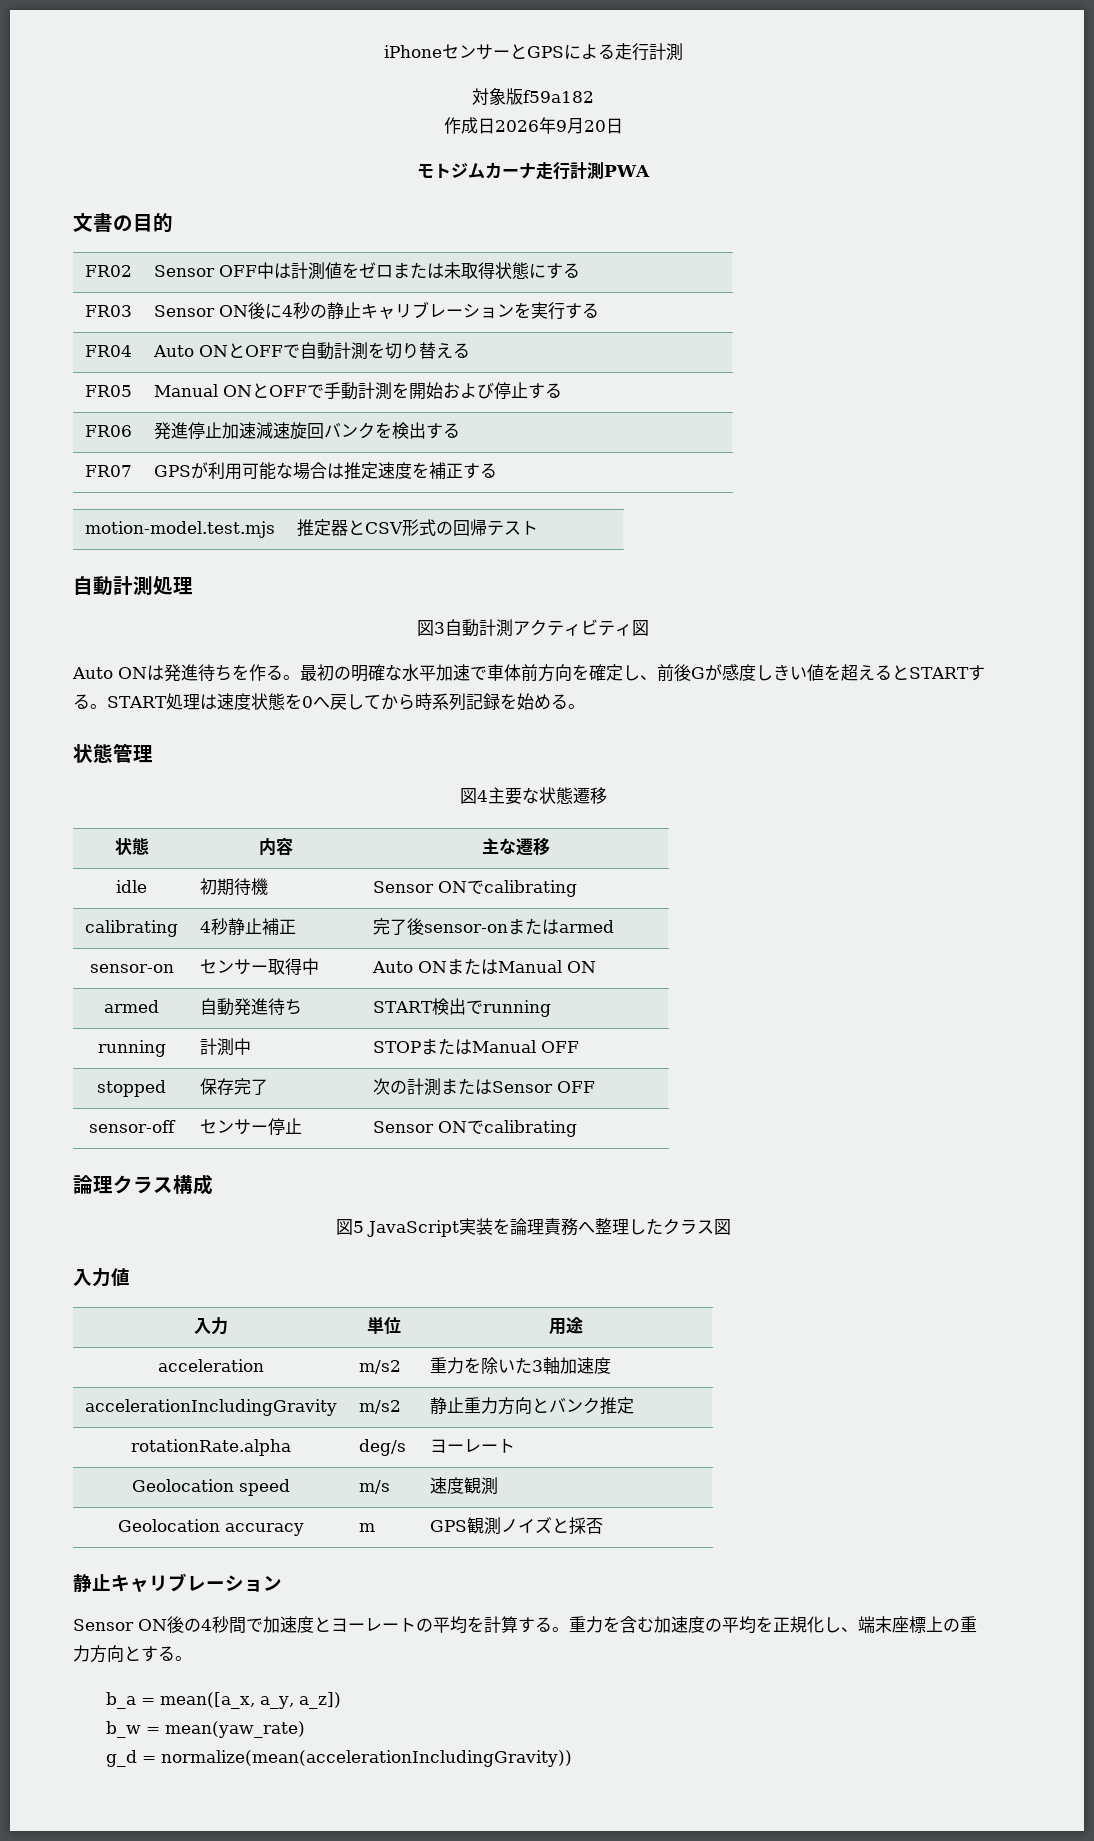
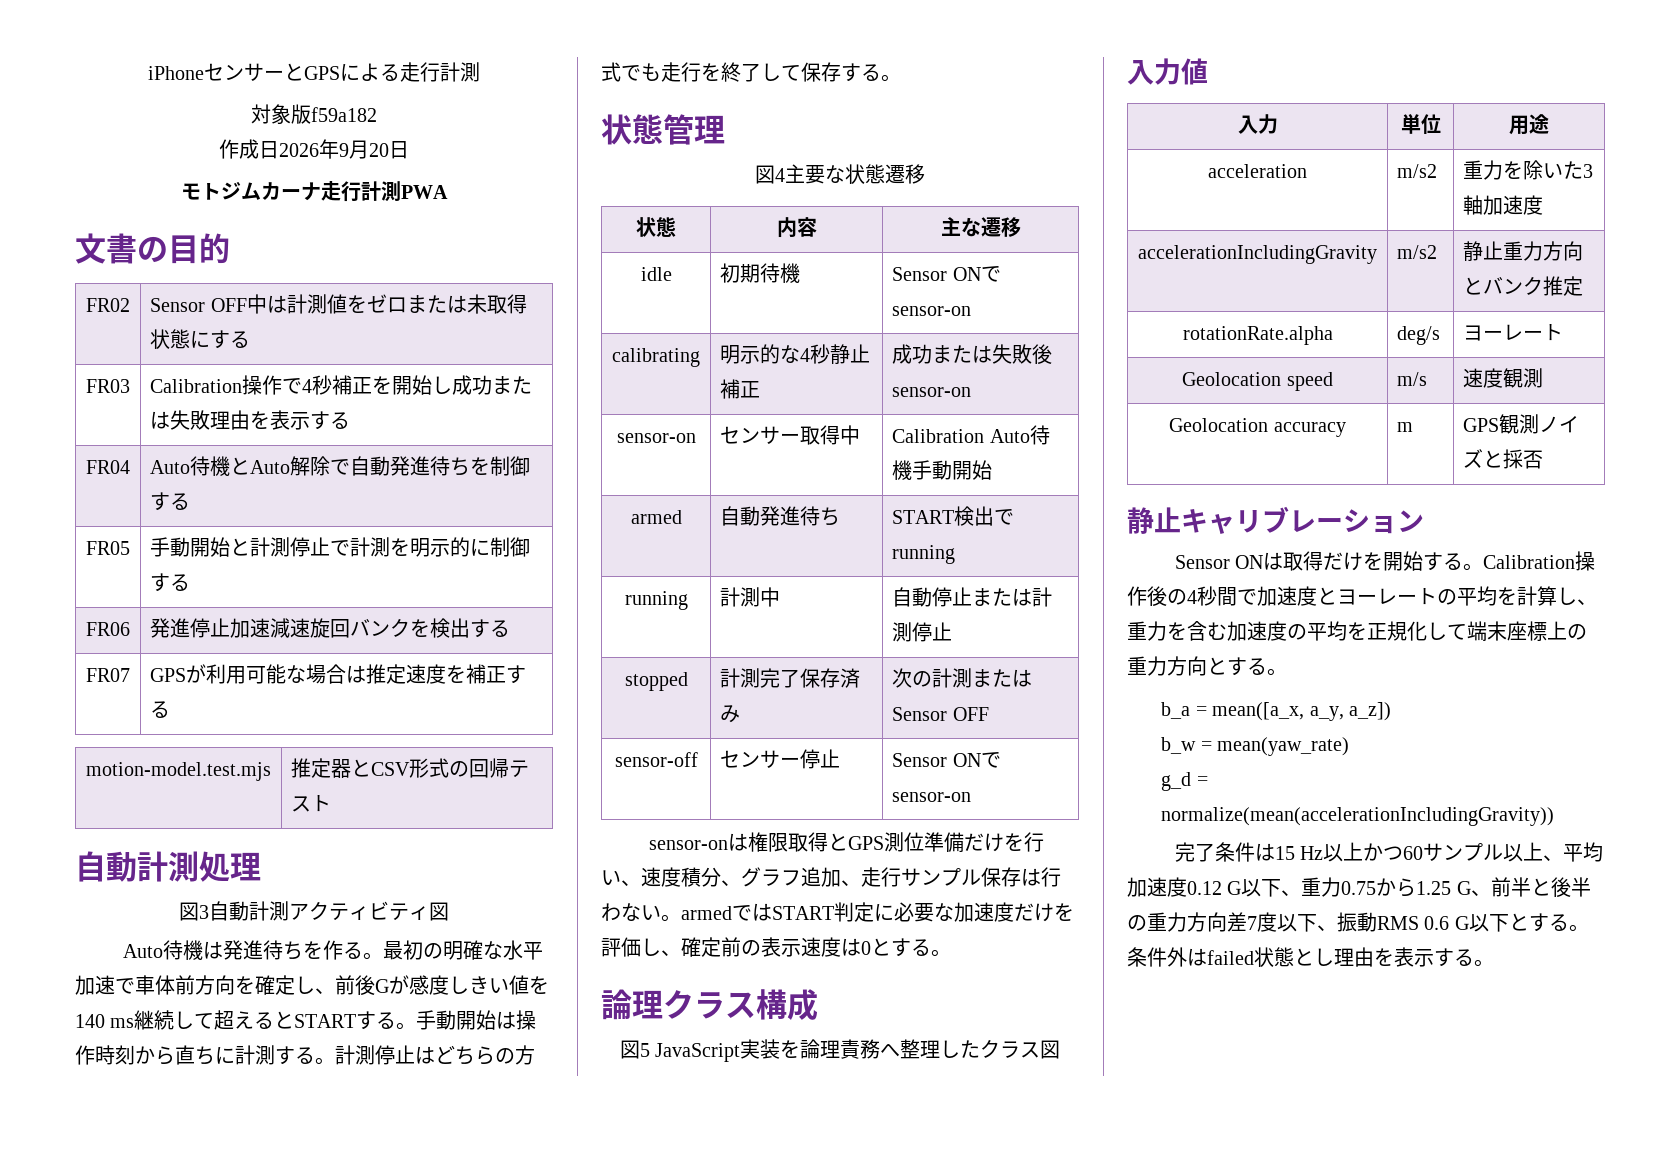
[154,301,600,320] [85,345,132,357] [153,342,471,360] [85,385,132,397] [154,382,529,400] Sensor ON後に4秒の静止キャリブレーションを実行する // FR04 | Auto ONとOFFで自動計測を切り替える // FR05 | Manual ONとOFFで手動計測を開始および停止 -> [150,375,533,395] [150,410,351,430] [86,460,130,474] [150,456,531,476] [150,492,191,511] [86,541,130,555] [150,537,531,557] Calibration操作で4秒補正を開始し成功または失敗理由を表示する // FR04 | Auto待機とAuto解除で自動発進待ちを制御する // FR05 | 手動開始と計測停止で計測を明示的に制御
[118,667,147,679] ON -> [163,940,204,960] 待機
(841, 672) none -> [75,1010,215,1030] 140 ms継続して
[107,693,551,711] START処理は速度状態を0へ戻してから時系列記録を始め -> [416,1010,537,1030] [75,1045,535,1065] [601,62,861,82] 手動開始は操作時刻から直ちに計測する。計測停止はどちらの方式でも走行を終了して保存す
[484,880,578,897] calibrating -> [892,306,972,316] sensor-on
(178, 928) none -> [720,344,801,364] 明示的な
[373,918,615,935] 完了後sensor-onまたはarmed -> [892,344,1053,364] [892,387,972,397] 成功または失敗後sensor-on
[372,958,597,975] Auto ONまたはManual ON -> [892,425,1050,445] [892,460,993,480] Calibration Auto待機手動開始
[373,1038,580,1055] [97,1080,166,1097] [200,1078,269,1095] STOPまたはManual OFF // stopped | 保存完了 -> [892,587,1053,607] [892,622,953,642] [624,672,688,691] [720,668,861,688] [720,705,741,723] 自動停止または計測停止 // stopped | 計測完了保存済み
[484,1120,578,1137] calibrating -> [892,792,972,802] [649,832,1045,853] [601,867,1061,887] [601,902,1074,922] [601,937,951,957] sensor-on // sensor-onは権限取得とGPS測位準備だけを行い、速度積分、グラフ追加、走行サンプル保存は行わない。armedではSTART判定に必要な加速度だけを評価し、確定前の表示速度は0とする。
(167, 1625) none -> [1263,551,1596,571] [1127,586,1147,606] は取得だけを開始する。Calibration操作
[518,1617,569,1633] する。 -> [1557,587,1597,605] し、
[841,1627,858,1632] 、 -> [1447,624,1467,640] て
(572, 1758) none -> [1175,842,1604,862] [1127,877,1591,897] [1127,912,1589,932] [1127,947,1494,967] // 完了条件は15 Hz以上かつ60サンプル以上、平均加速度0.12 G以下、重力0.75から1.25 G、前半と後半の重力方向差7度以下、振動RMS 0.6 G以下とする。条件外はfailed状態とし理由を表示する。

